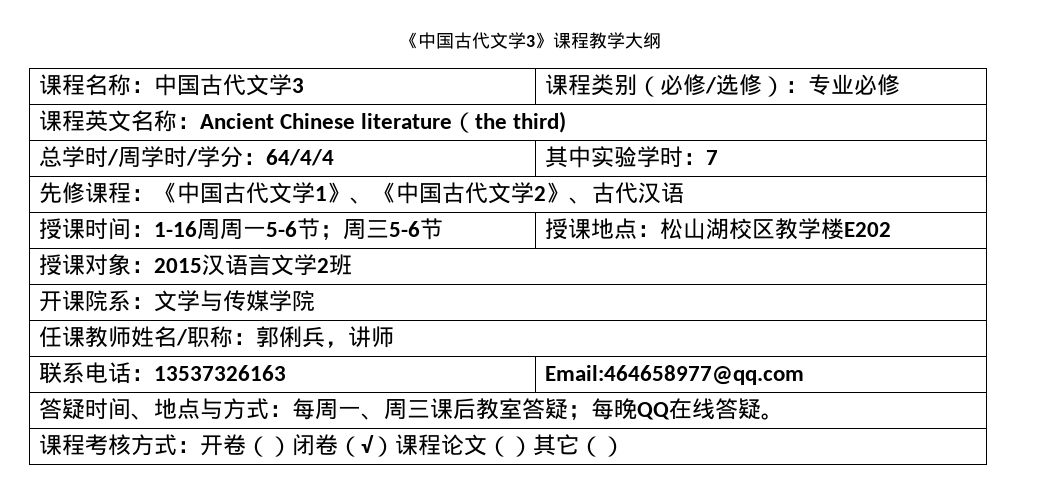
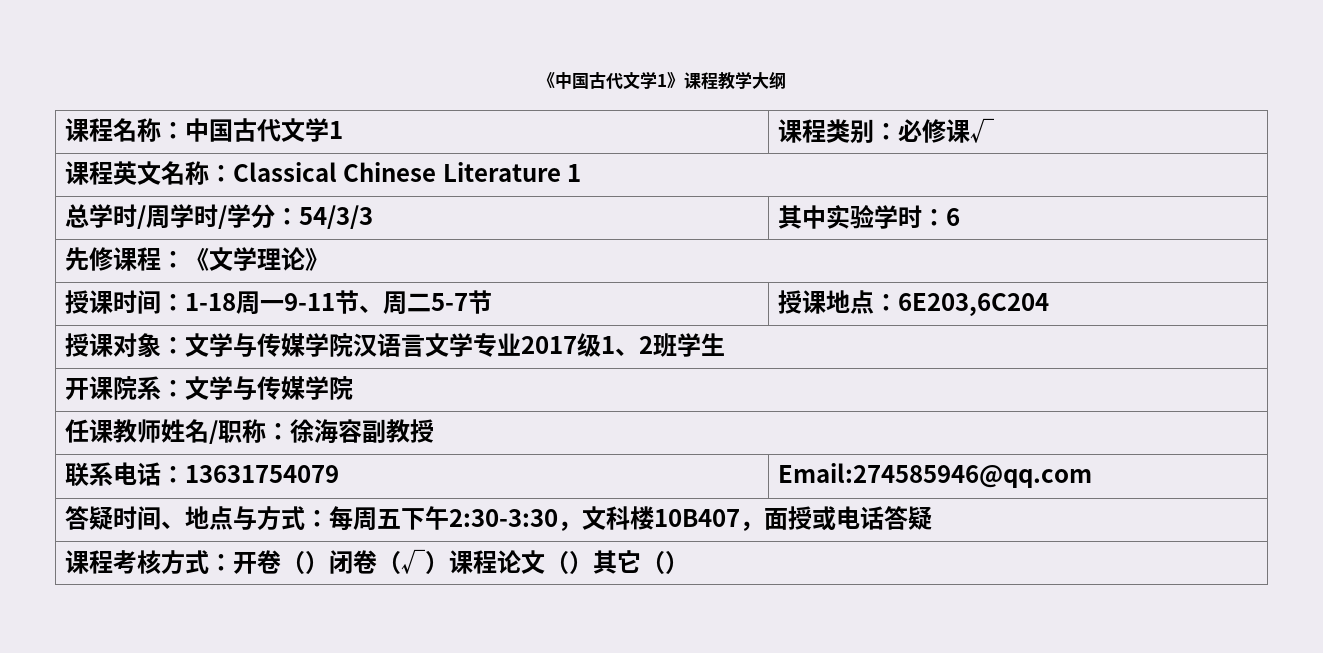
[399,32,535,49] 《中国古代文学3 -> [537,71,667,90] 《中国古代文学1
[291,78,304,93] 3 -> [328,121,343,139] 1
[636,74,900,97] [38,110,567,133] （必修/选修）：专业必修 // 课程英文名称：Ancient Chinese literature（the third) -> [873,118,994,143] [64,161,582,185] ：必修课√ // 课程英文名称：Classical Chinese Literature 1
[265,149,334,166] 64/4/4 -> [298,205,373,229] 54/3/3
[705,150,718,165] 7 -> [945,208,960,226] 6
[176,182,684,204] [38,218,443,240] [544,218,891,240] [38,253,317,276] 中国古代文学1》、《中国古代文学2》、古代汉语 // 授课时间：1-16周周一5-6节；周三5-6节 | 授课地点：松山湖校区教学楼E202 // 授课对象：2015汉语言文学 -> [208,247,329,271] [64,290,492,314] [777,290,1049,316] [64,333,639,357] 文学理论》 // 授课时间：1-18周一9-11节、周二5-7节 | 授课地点：6E203,6C204 // 授课对象：文学与传媒学院汉语言文学专业2017级1、
(352, 265) none -> [676,333,725,357] 学生
[255,326,394,348] 郭俐兵，讲师 -> [289,419,434,444] 徐海容副教授
[153,365,286,381] [544,365,804,385] 13537326163 | Email:464658977@qq.com -> [184,465,339,483] [777,463,1092,488] 13631754079 | Email:274585946@qq.com
[337,398,784,420] 一、周三课后教室答疑；每晚QQ在线答疑。 -> [376,506,932,531] 五下午2:30-3:30，文科楼10B407，面授或电话答疑

